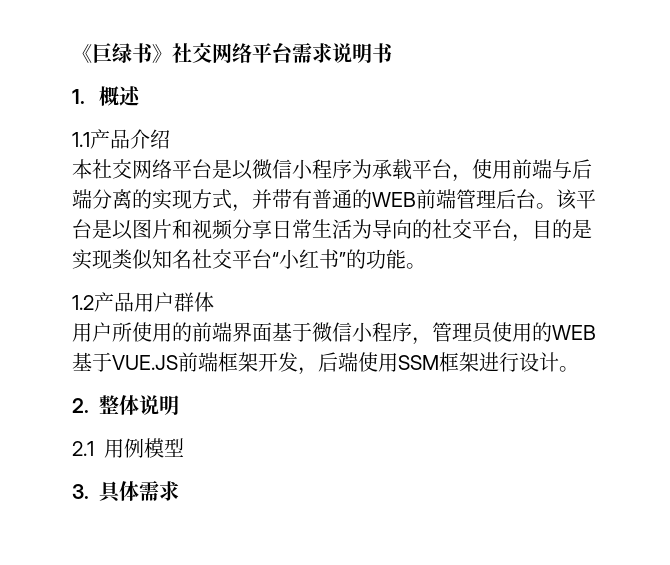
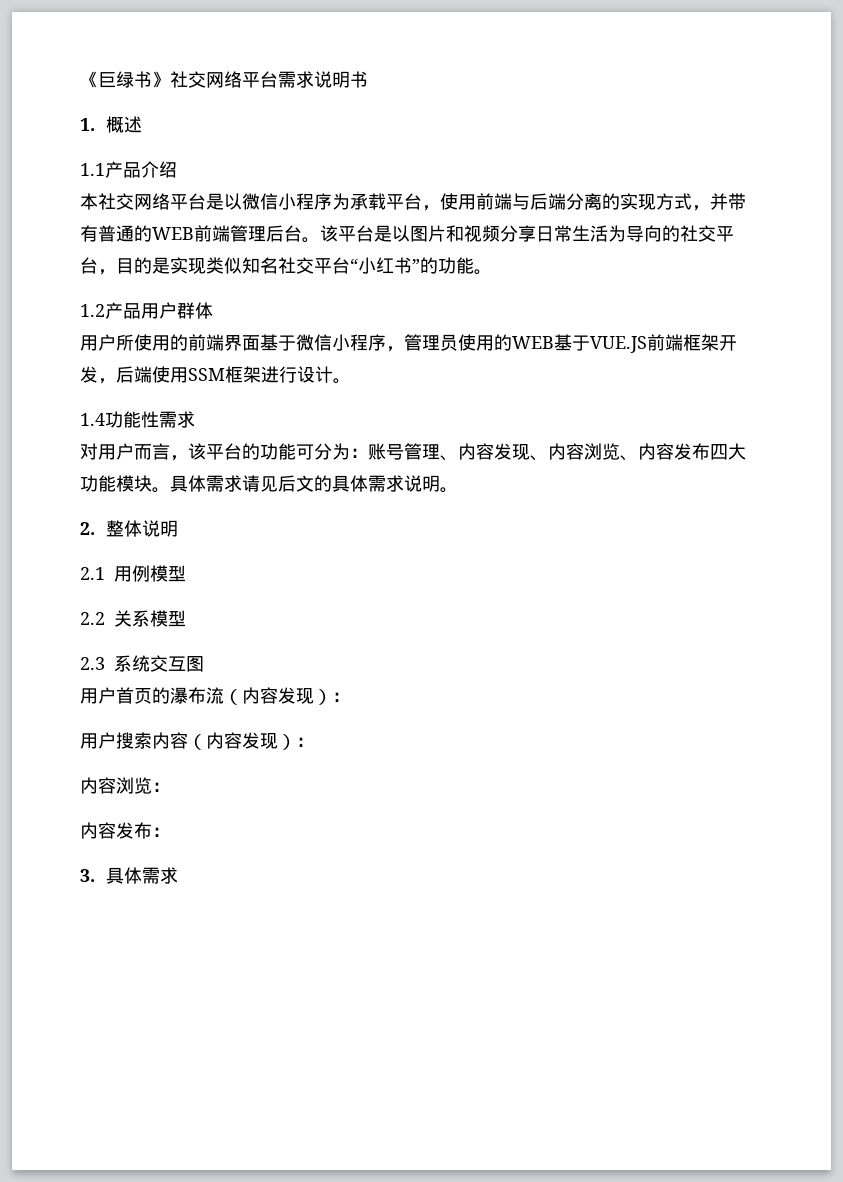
(579, 369) none -> [80,411,195,428] [80,443,746,461] [80,475,458,493] // 1.4功能性需求 // 对用户而言，该平台的功能可分为：账号管理、内容发现、内容浏览、内容发布四大功能模块。具体需求请见后文的具体需求说明。
(184, 447) none -> [80,610,186,627] [80,655,204,672] [80,687,350,705] [80,732,314,750] [80,777,170,794] [80,822,170,839] // 2.2关系模型 // 2.3系统交互图 // 用户首页的瀑布流（内容发现）： // 用户搜索内容（内容发现）： // 内容浏览： // 内容发布：

